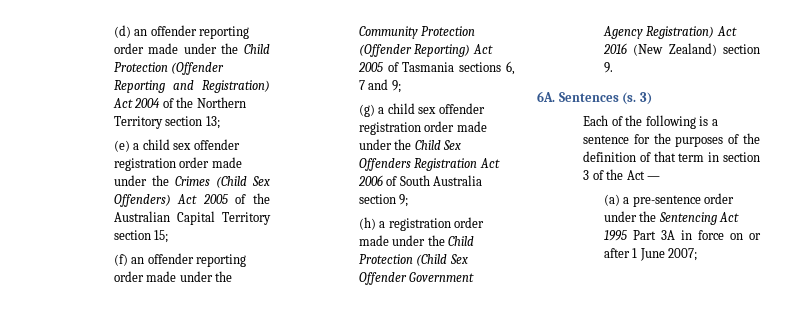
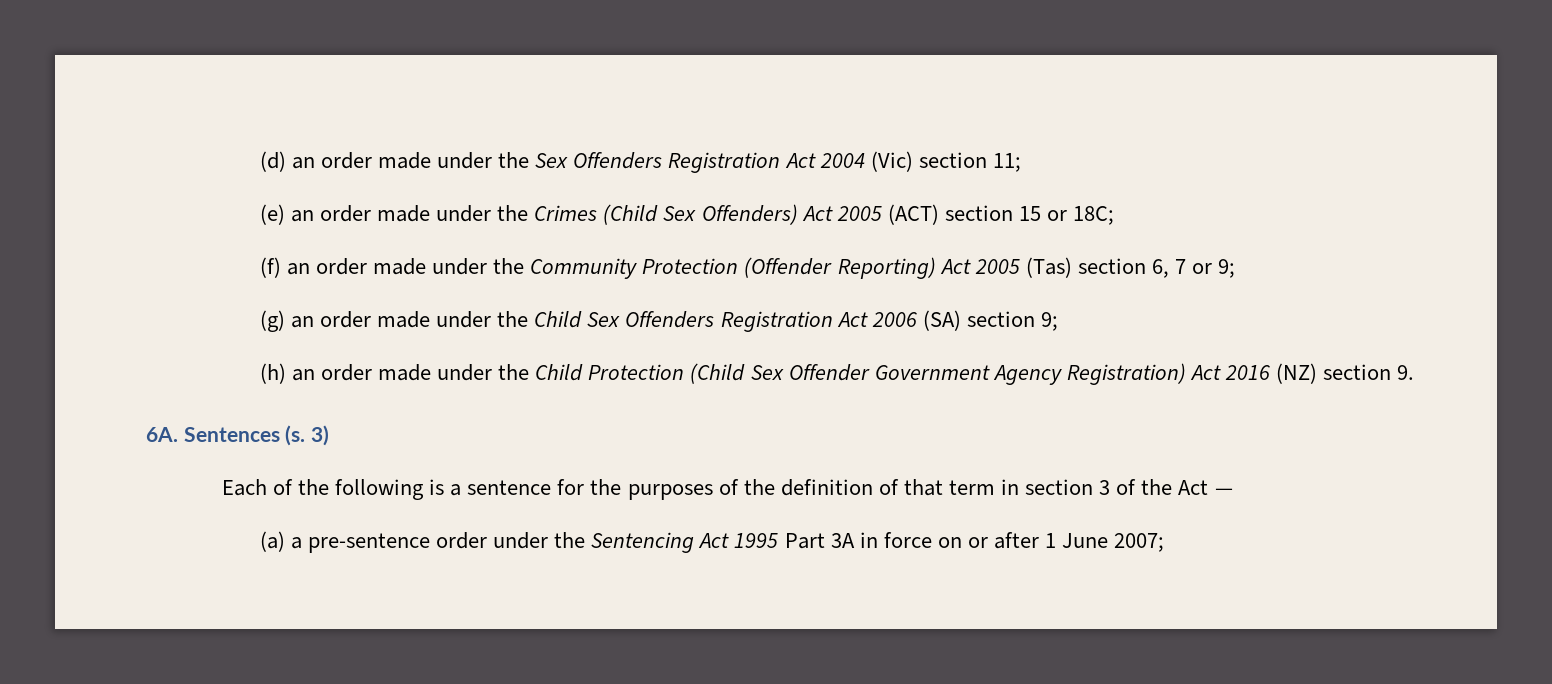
[150,25,250,39] [113,43,270,54] [113,62,225,75] [113,80,270,93] [112,97,246,108] [113,116,220,129] [113,139,240,152] [113,158,176,171] offender reporting order made under the Child Protection (Offender Reporting and Registration) Act 2004 of the Northern Territory section 13; // (e) a child sex offender registration -> [320,151,1021,173] [259,204,314,225] order made under the Sex Offenders Registration Act 2004 (Vic) section 11; // (e) an
[235,193,270,204] [113,211,271,225] [113,230,169,243] of the Australian Capital Territory section 15; -> [887,204,1115,225] (ACT) section 15 or 18C;
[147,253,247,267] offender reporting -> (310, 269) none
[387,62,502,72] of Tasmania sections -> [1025,257,1146,278] (Tas) section
[368,79,389,90] and -> [1192,263,1213,274] or
[378,103,485,114] [358,122,421,135] a child sex offender registration -> [290,316,314,328] an
[386,175,483,186] of South Australia -> [922,310,961,331] (SA)
[379,218,451,231] a registration -> [291,369,315,381] an
[633,43,717,56] (New Zealand) -> [1276,363,1318,384] (NZ)

